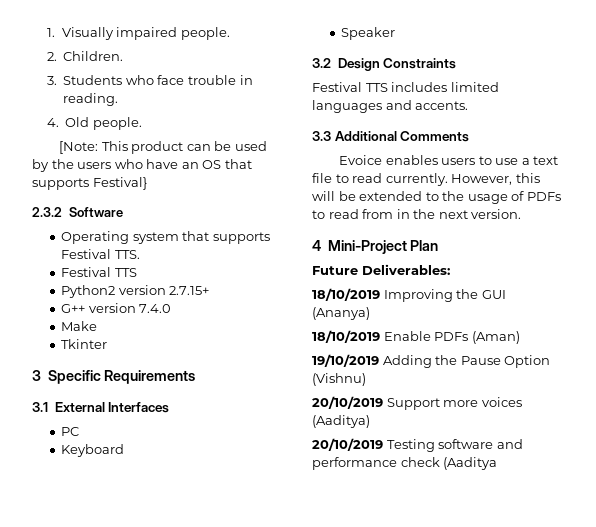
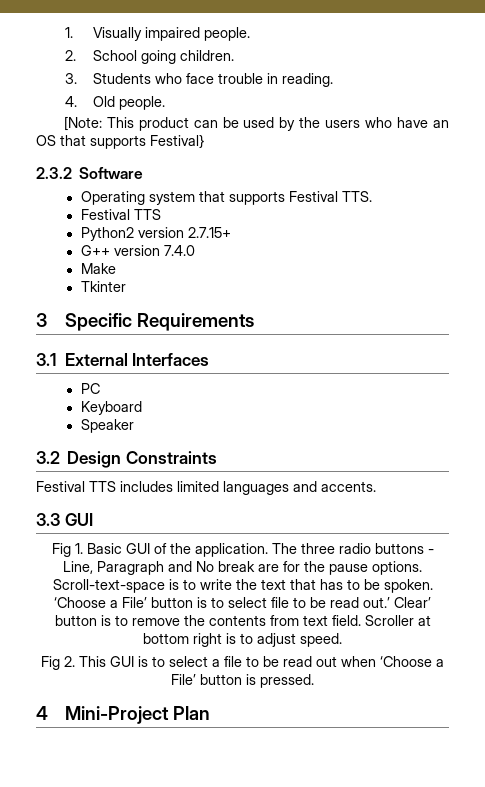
[63,51,124,61] Children. -> [93,50,235,64] School going children.
[334,131,470,142] [339,155,559,165] [312,173,540,186] [312,191,561,204] [312,209,522,219] [312,240,439,254] [312,264,450,275] [312,288,506,302] [312,307,370,320] [312,330,520,344] [312,354,551,368] [312,373,366,386] [312,396,522,410] [312,415,370,428] [312,438,523,452] [312,457,498,470] Additional Comments // Evoice enables users to use a text file to read currently. However, this will be extended to the usage of PDFs to read from in the next version. // 4 Mini-Project Plan // Future Deliverables: // 18/10/2019 Improving the GUI (Ananya) // 18/10/2019 Enable PDFs (Aman) // 19/10/2019 Adding the Pause Option (Vishnu) // 20/10/2019 Support more voices (Aaditya) // 20/10/2019 Testing software and performance check (Aaditya -> [64,513,93,526] [51,543,434,557] [63,561,422,575] [52,579,433,593] [54,597,431,608] [54,615,431,626] [143,633,342,647] [41,656,444,670] [171,674,314,688] [36,706,210,724] GUI // Fig 1. Basic GUI of the application. The three radio buttons - Line, Paragraph and No break are for the pause options. Scroll-text-space is to write the text that has to be spoken. ‘Choose a File’ button is to select file to be read out.’ Clear’ button is to remove the contents from text field. Scroller at bottom right is to adjust speed. // Fig 2. This GUI is to select a file to be read out when ‘Choose a File’ button is pressed. // 4 Mini-Project Plan

